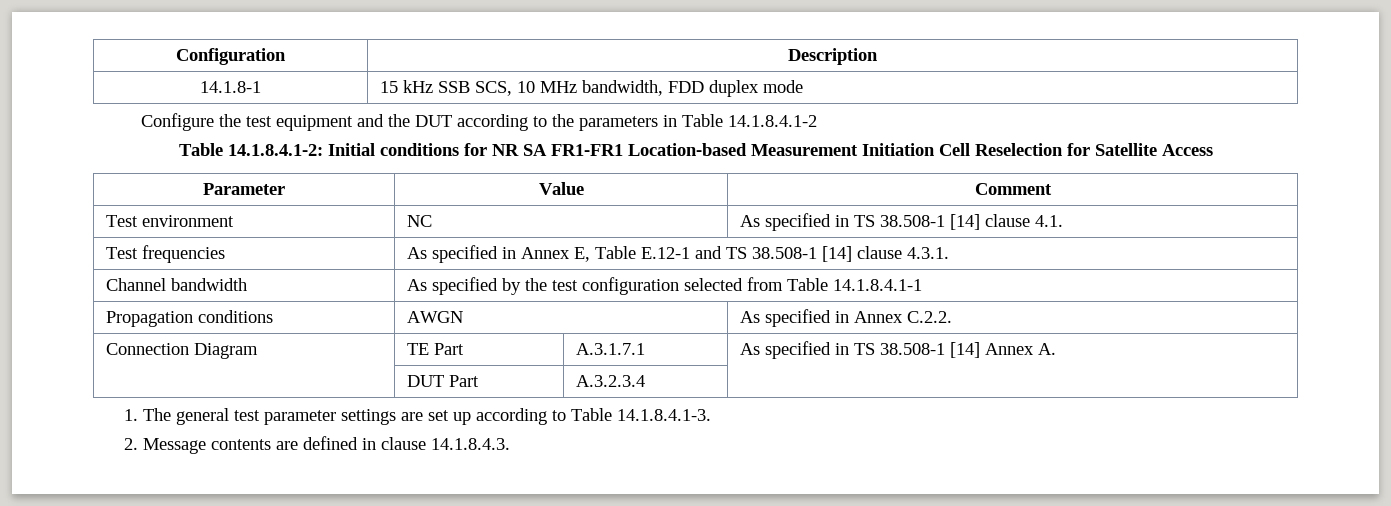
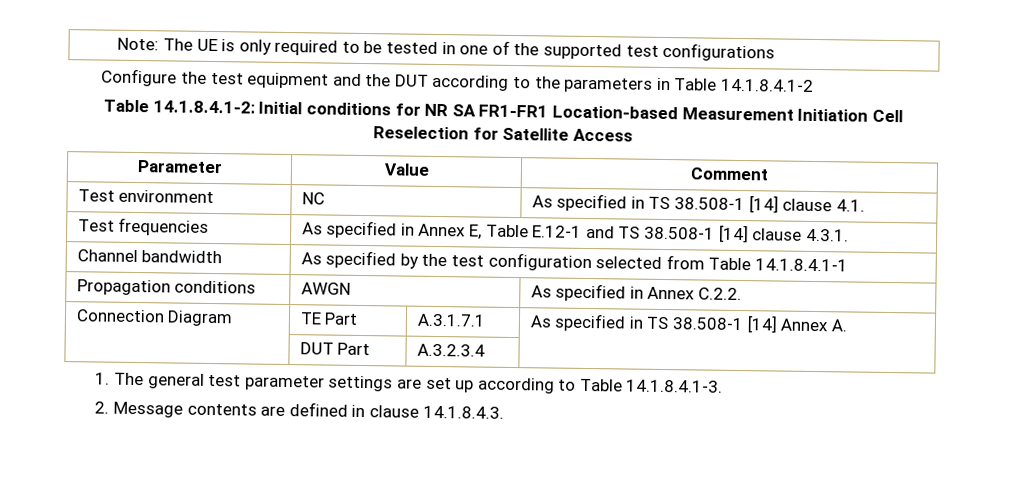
[176,48,286,65] [788,48,878,65] [200,81,261,93] [380,80,804,97] Configuration | Description // 14.1.8-1 | 15 kHz SSB SCS, 10 MHz bandwidth, FDD duplex mode -> [117,37,776,62] Note: The UE is only required to be tested in one of the supported test configurations

